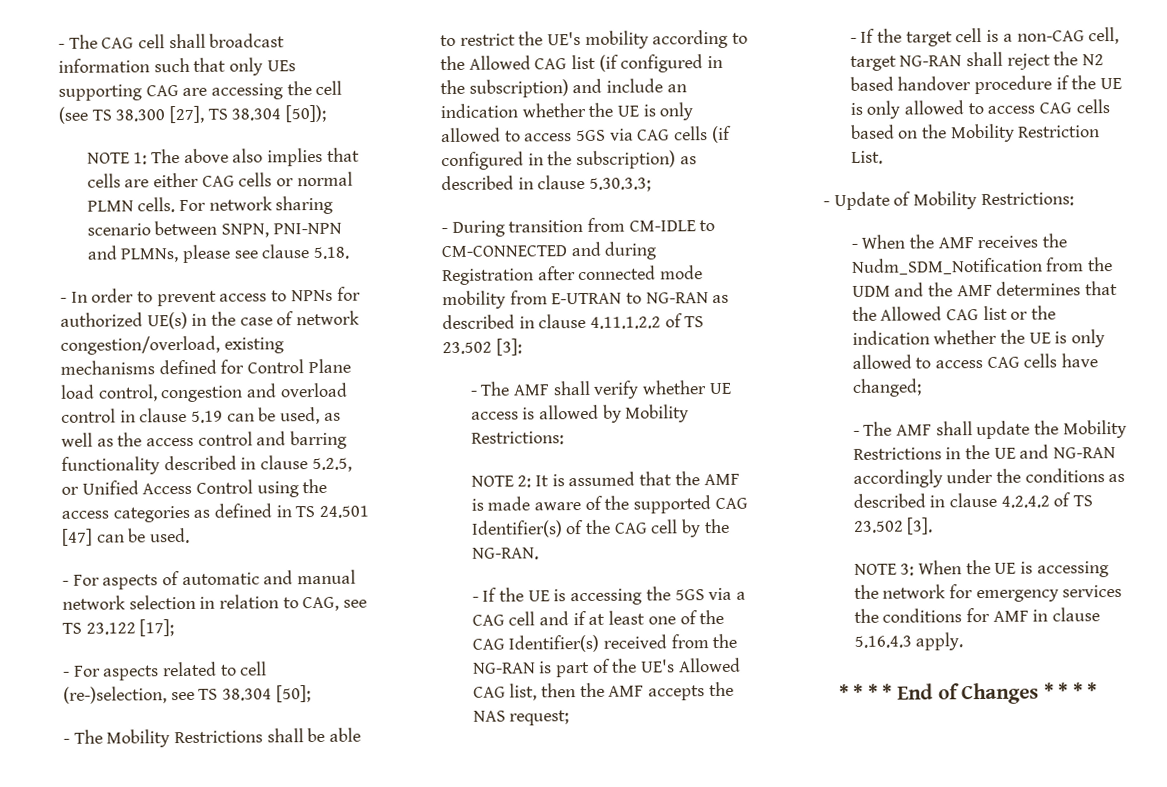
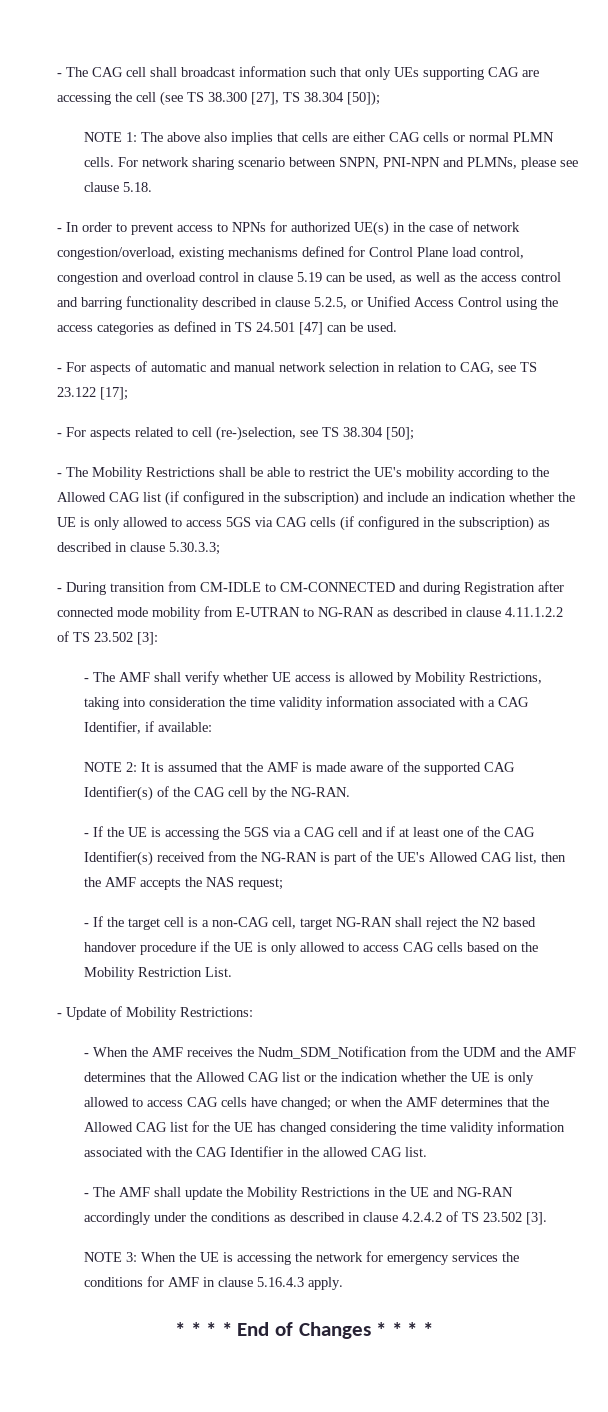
[470,431,564,445] Restrictions: -> [468,672,542,684] [83,696,529,710] [83,721,212,734] Restrictions, taking into consideration the time validity information associated with a CAG Identifier, if available:
(922, 387) none -> [334,1097,549,1107] [83,1121,565,1135] [83,1146,427,1157] or when the AMF determines that the Allowed CAG list for the UE has changed considering the time validity information associated with the CAG Identifier in the allowed CAG list.

